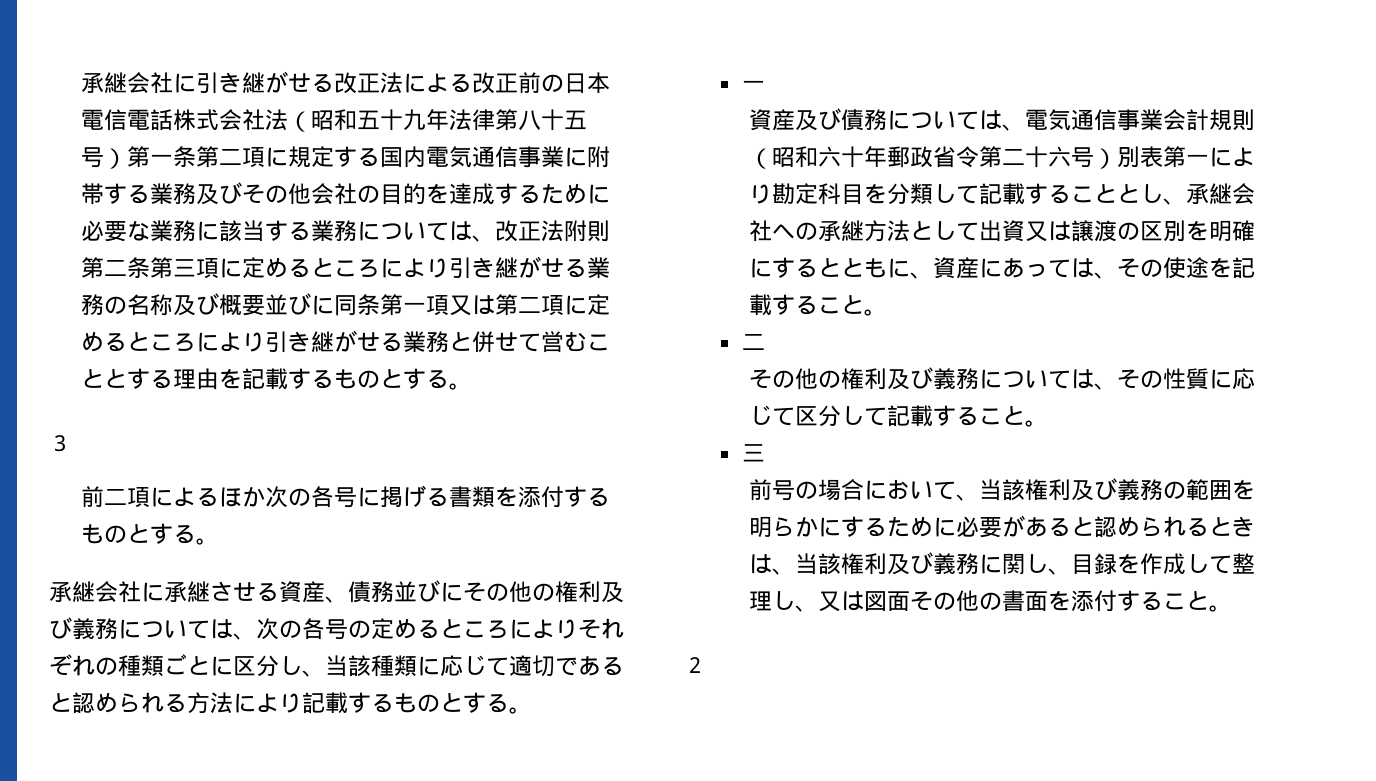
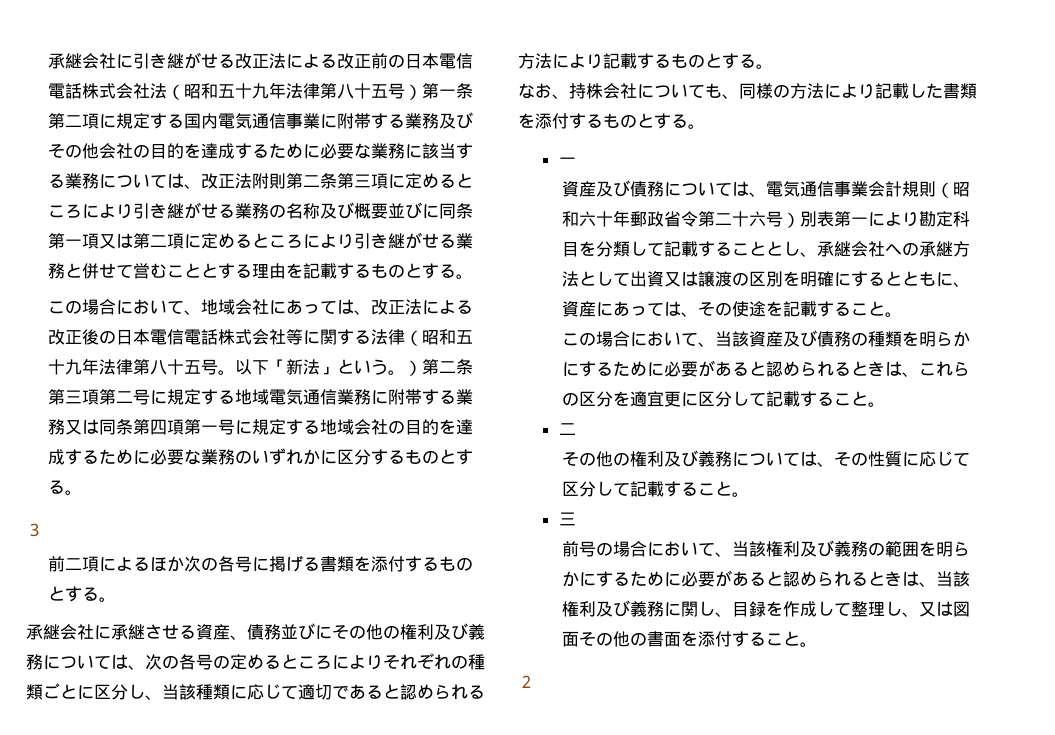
(473, 386) none -> [47,299,473,315] [47,329,473,346] [47,358,473,376] [47,389,473,405] [47,419,473,435] [47,448,473,465] [47,480,82,495] // この場合において、地域会社にあっては、改正法による改正後の日本電信電話株式会社等に関する法律（昭和五十九年法律第八十五号。以下「新法」という。）第二条第三項第二号に規定する地域電気通信業務に附帯する業務又は同条第四項第一号に規定する地域会社の目的を達成するために必要な業務のいずれかに区分するものとする。
(532, 710) none -> [518,83,977,99] [518,113,705,129] // なお、持株会社についても、同様の方法により記載した書類を添付するものとする。
(887, 312) none -> [561,330,970,347] [561,360,970,377] [561,391,885,407] // この場合において、当該資産及び債務の種類を明らかにするために必要があると認められるときは、これらの区分を適宜更に区分して記載すること。

